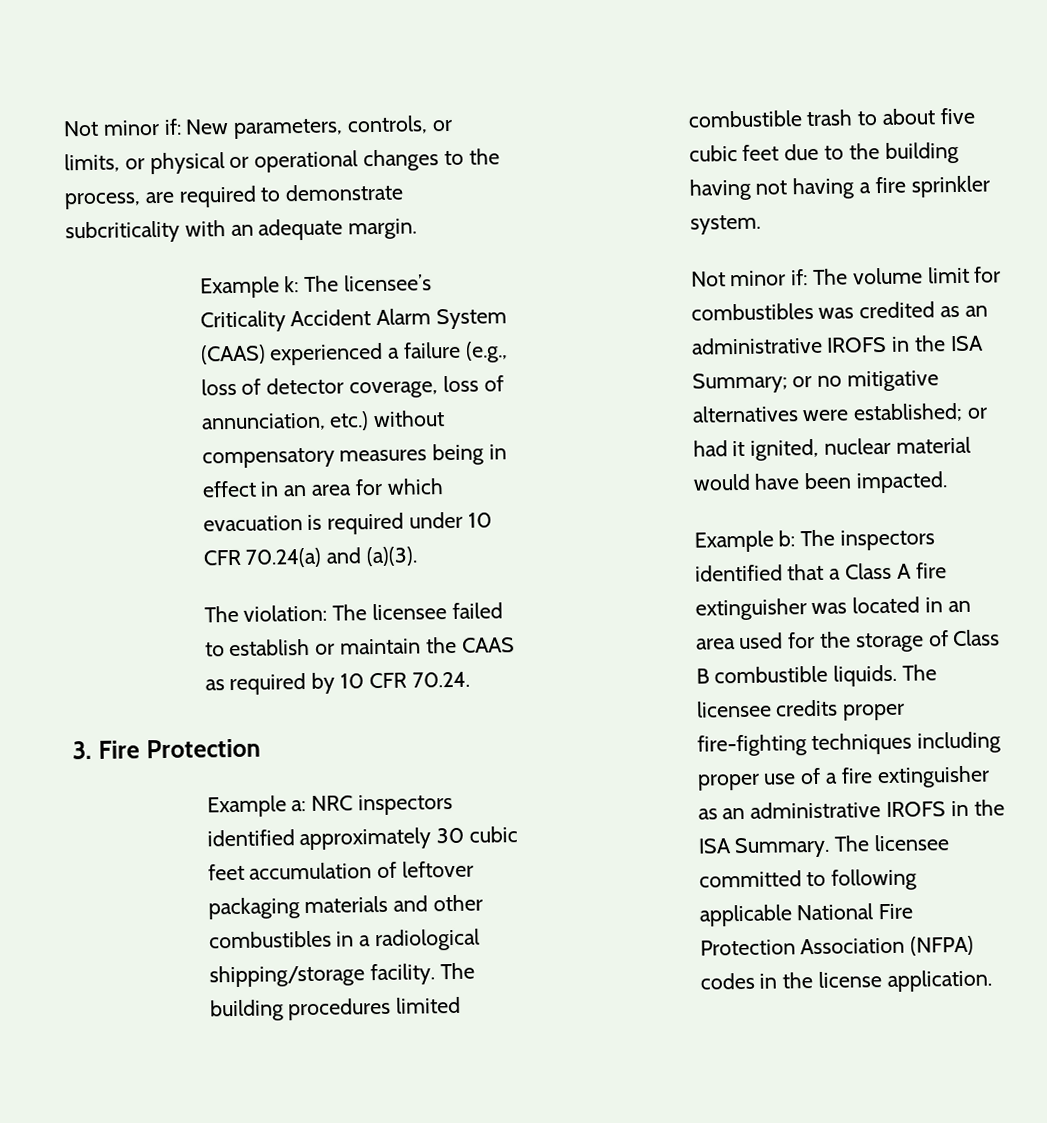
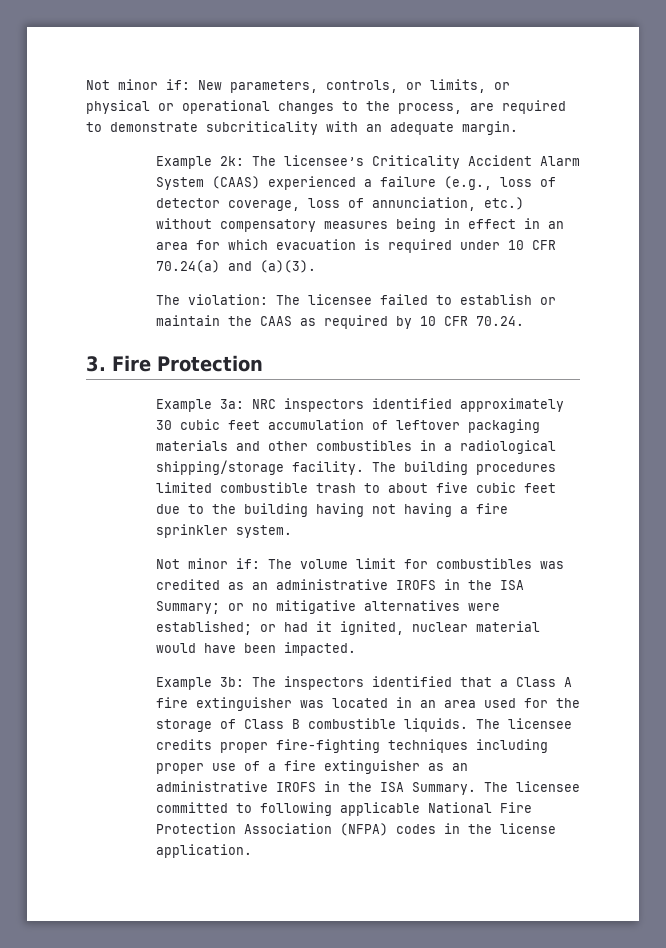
[284,276,300,293] k: -> [219,156,244,166] 2k:
[291,800,307,812] a: -> [219,399,244,409] 3a:
[778,530,796,547] b: -> [219,677,244,687] 3b:

